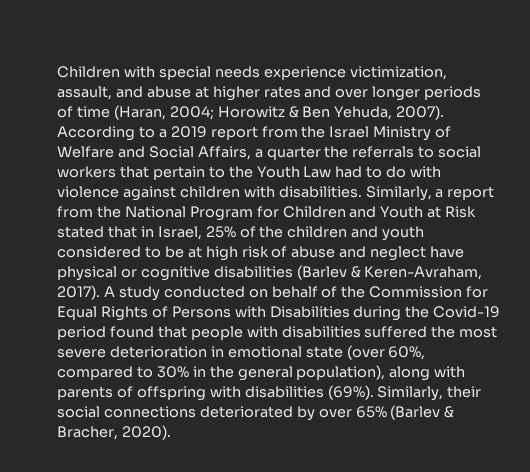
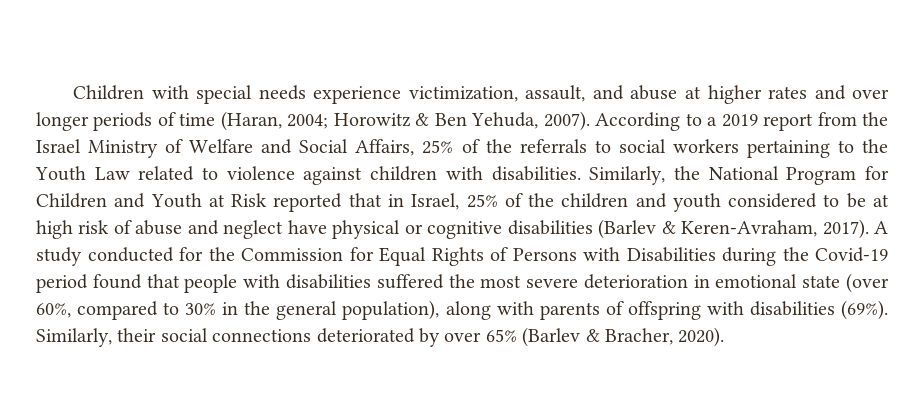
[254,146,321,160] a quarter -> [422,139,480,154] 25% of
[119,166,205,180] that pertain -> [746,140,830,158] pertaining
[335,166,442,178] had to do with -> [138,166,219,181] related to
[435,186,495,200] [57,206,93,218] a report from -> (666, 175) none
[57,226,104,238] stated -> [273,193,343,212] reported
[248,286,338,298] on behalf of -> [179,247,203,261] for

